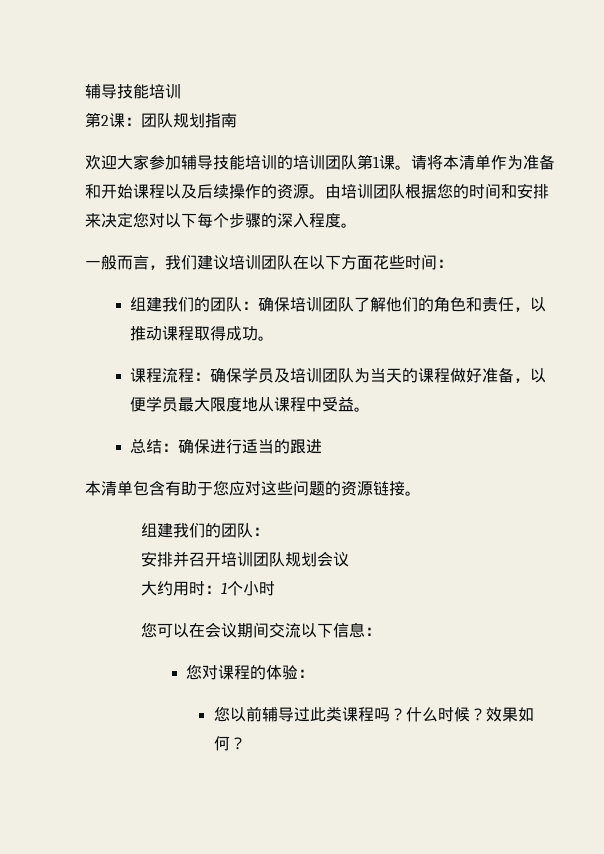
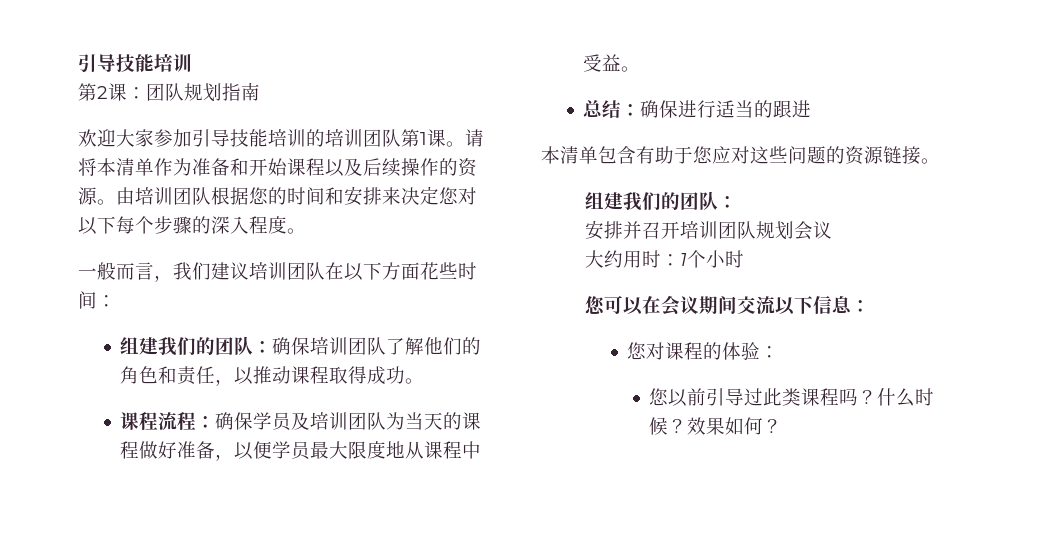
[85,83,101,99] 辅 -> [78,54,97,73] 引
[181,154,197,170] 辅 -> [192,129,211,147] 引
[261,706,278,722] 辅 -> [706,388,726,406] 引

